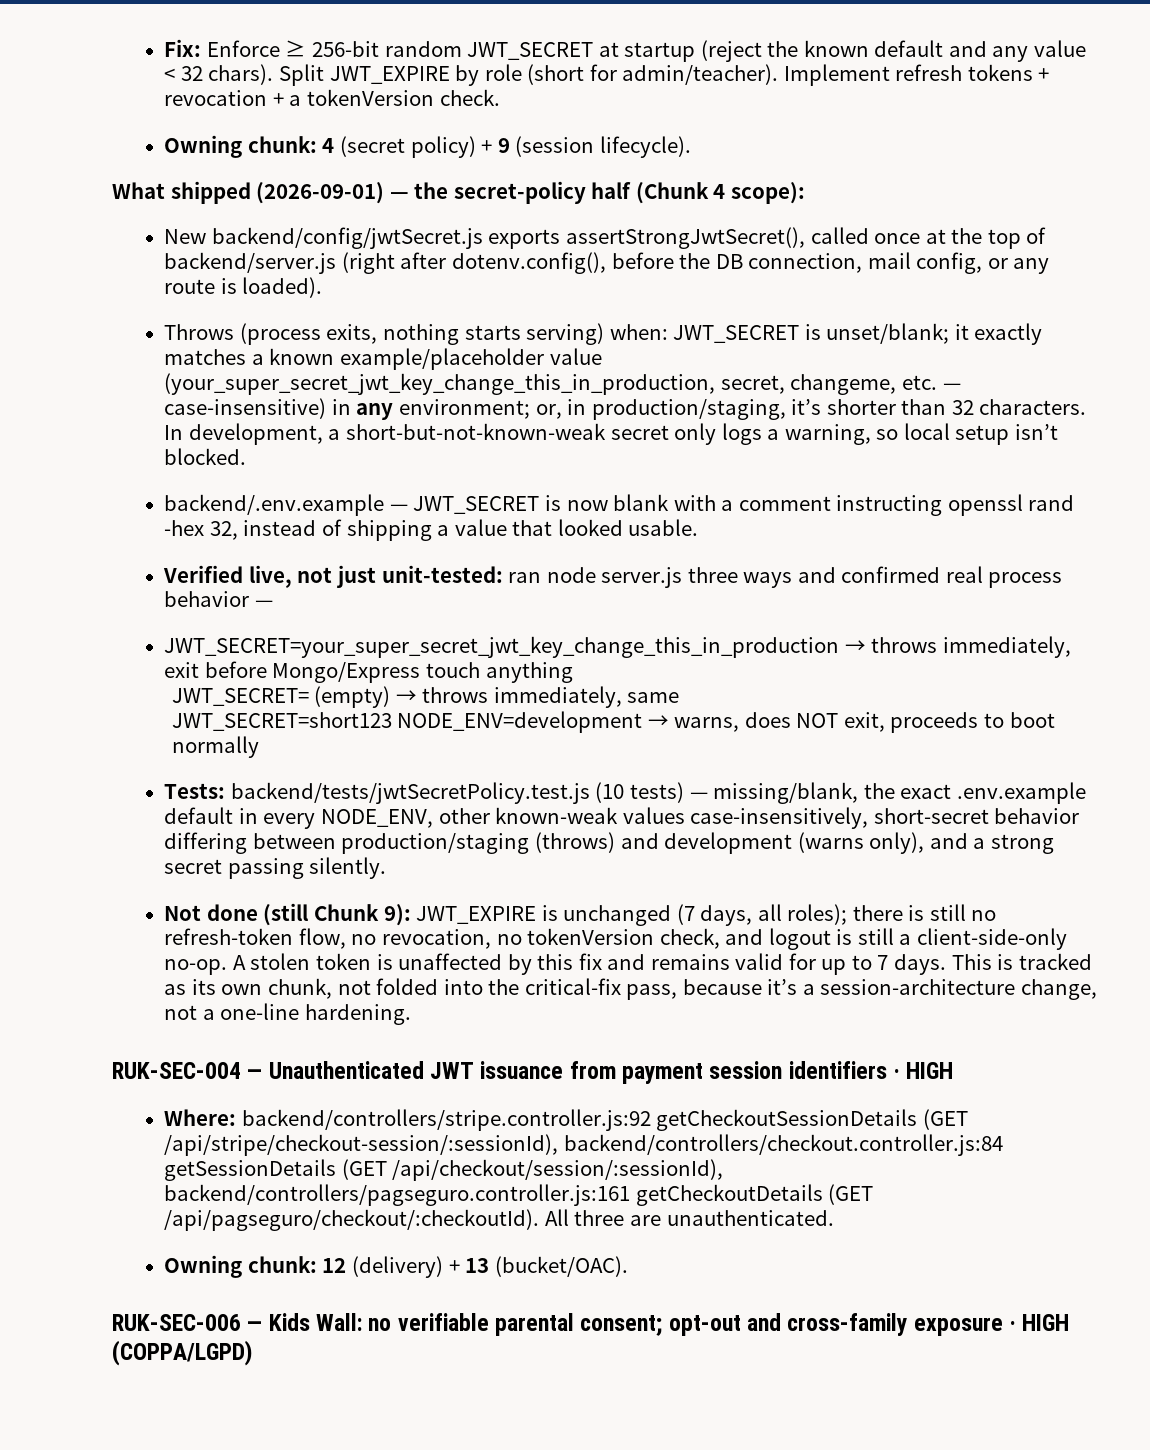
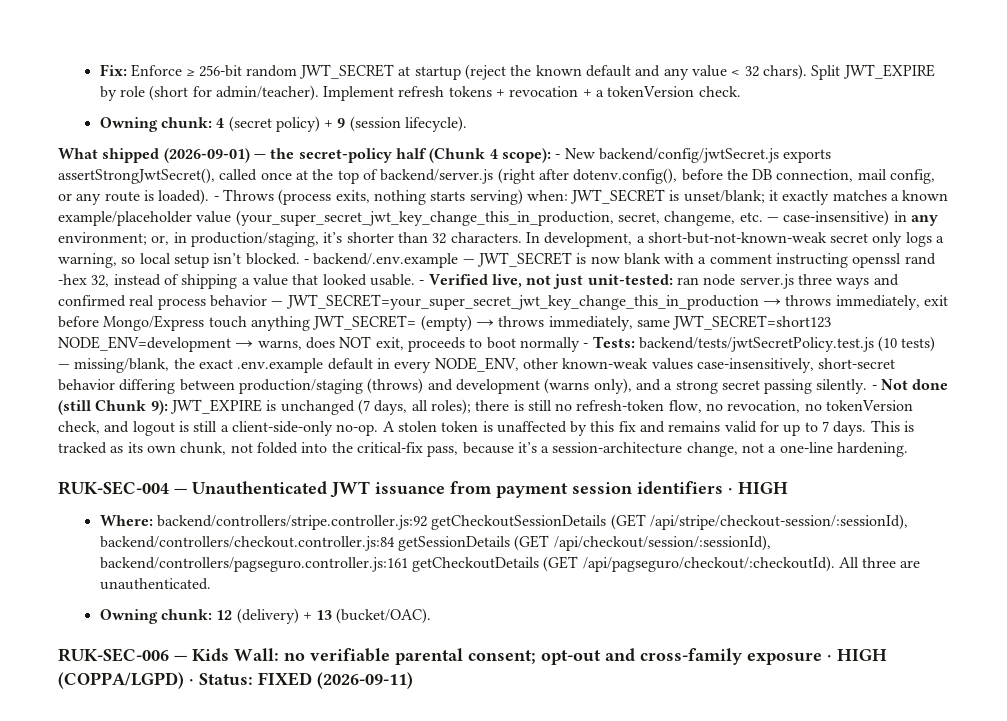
(805, 193) // -> [555,154,561,159] -
(323, 287) // -> [213,196,219,201] -
(247, 456) // -> [303,259,309,264] -
(699, 527) // -> [419,280,425,285] -
(273, 603) // -> (284, 303) none
(573, 672) // -> (310, 323) none
(680, 697) // -> (670, 323) none
(259, 747) // -> [583,343,589,348] -
(387, 868) // -> [871,385,877,390] -
(252, 1353) none -> [189,672,413,689] · Status: FIXED (2026-09-11)

